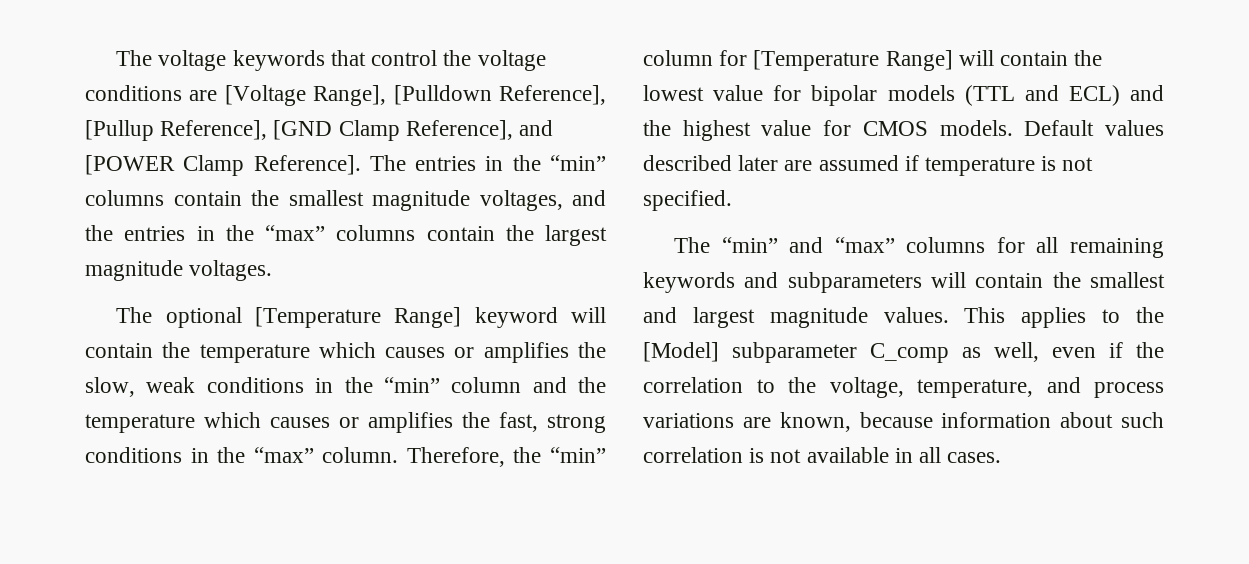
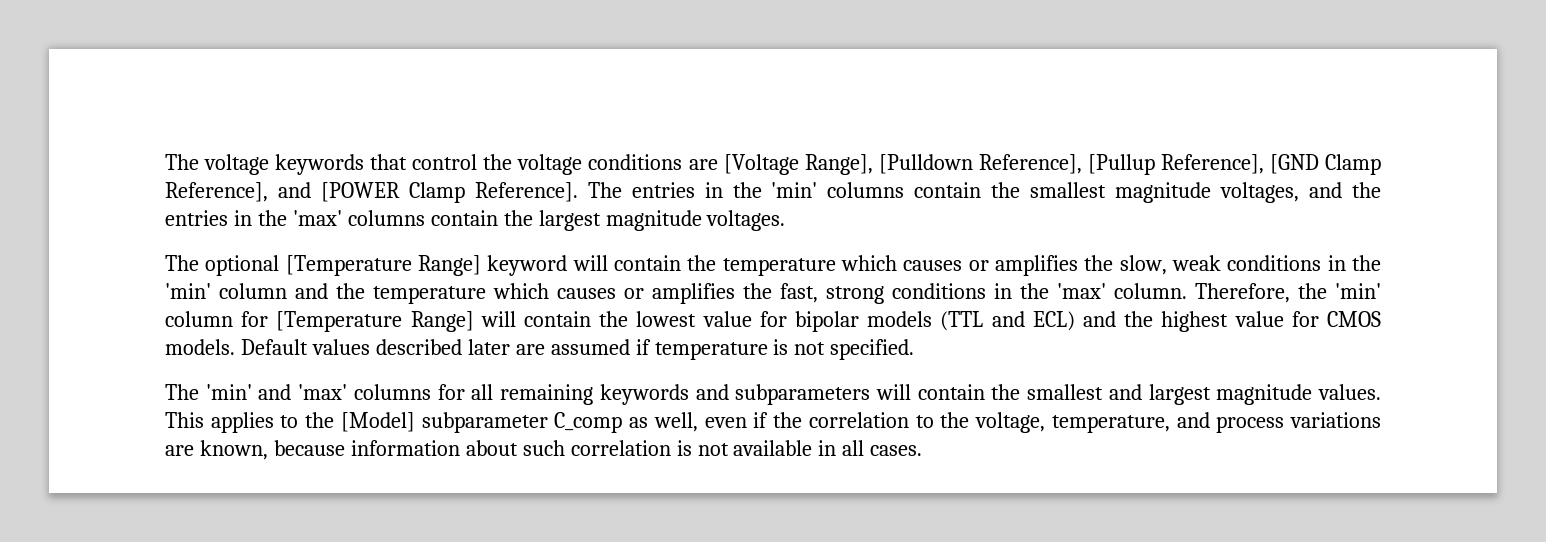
[550,155,606,171] “min” -> [771,182,818,198] 'min'
[265,225,325,241] “max” -> [292,210,342,226] 'max'
[383,377,440,393] “min” -> [165,283,211,299] 'min'
[253,447,314,463] “max” -> [1057,283,1106,299] 'max'
[550,447,606,463] “min” -> [1335,283,1381,299] 'min'
[721,237,895,253] “min” and “max” -> [205,384,348,400] 'min' and 'max'

